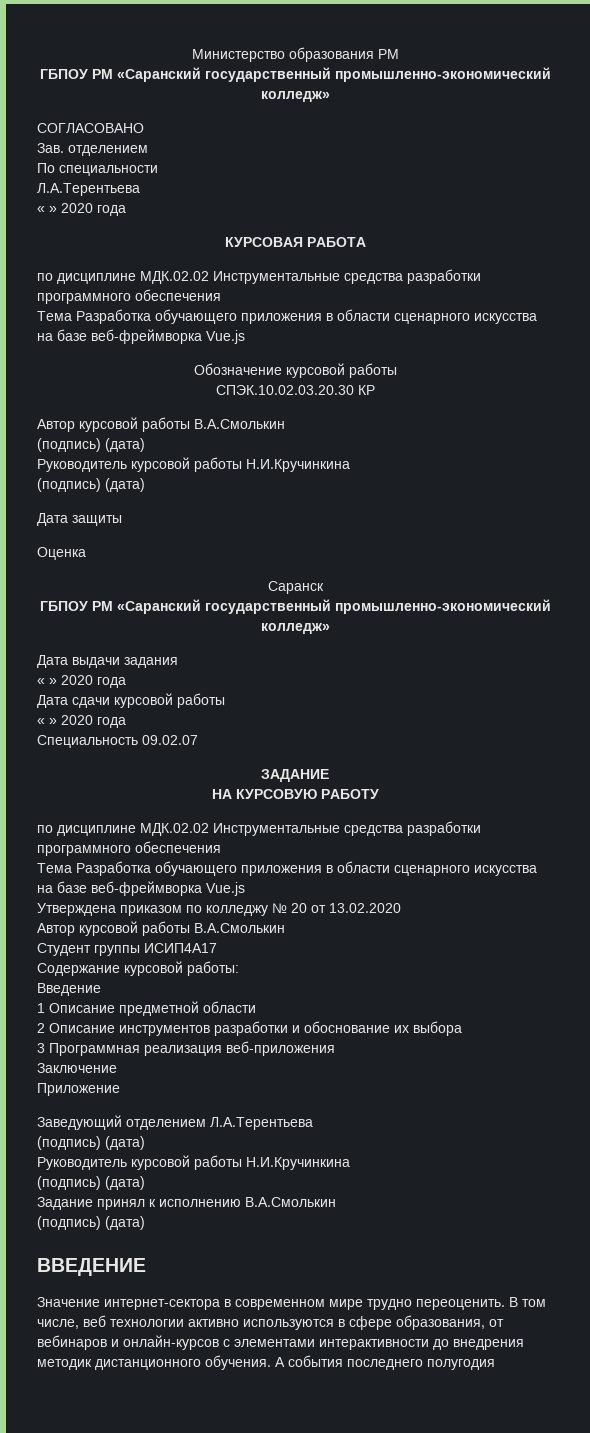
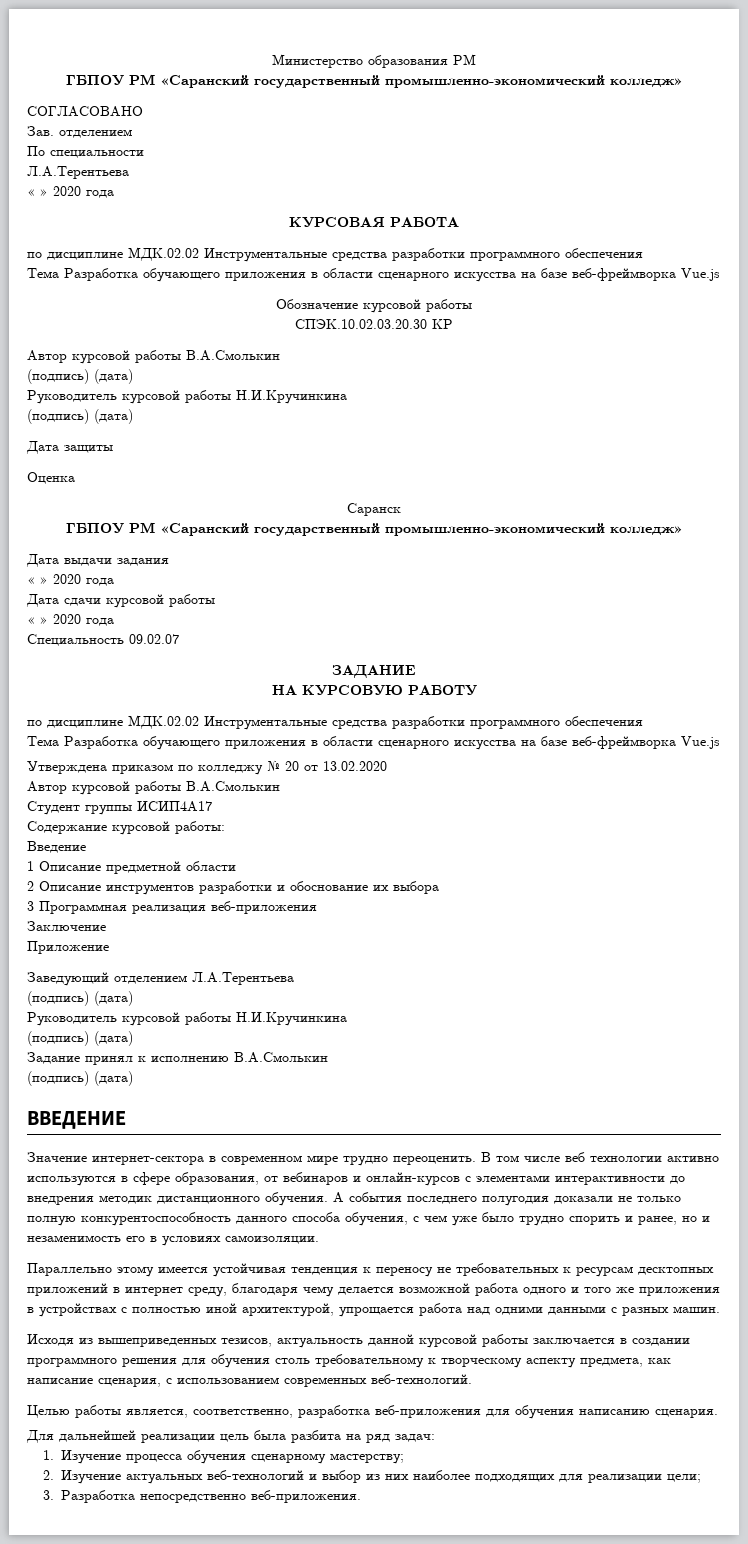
[37,1319,79,1329] числе, -> [524,1156,560,1162] числе
(495, 1364) none -> [554,1196,681,1204] [27,1212,710,1226] [27,1235,319,1246] [27,1263,714,1277] [27,1283,720,1297] [27,1303,720,1317] [27,1334,690,1348] [27,1354,671,1368] [27,1374,472,1387] [27,1405,718,1419] [26,1430,435,1443] [42,1450,404,1464] [42,1470,701,1484] [42,1490,361,1503] доказали не только полную конкурентоспособность данного способа обучения, с чем уже было трудно спорить и ранее, но и незаменимость его в условиях самоизоляции. // Параллельно этому имеется устойчивая тенденция к переносу не требовательных к ресурсам десктопных приложений в интернет среду, благодаря чему делается возможной работа одного и того же приложения в устройствах с полностью иной архитектурой, упрощается работа над одними данными с разных машин. // Исходя из вышеприведенных тезисов, актуальность данной курсовой работы заключается в создании программного решения для обучения столь требовательному к творческому аспекту предмета, как написание сценария, с использованием современных веб-технологий. // Целью работы является, соответственно, разработка веб-приложения для обучения написанию сценария. // Для дальнейшей реализации цель была разбита на ряд задач: // 1. Изучение процесса обучения сценарному мастерству; // 2. Изучение актуальных веб-технологий и выбор из них наиболее подходящих для реализации цели; // 3. Разработка непосредственно веб-приложения.

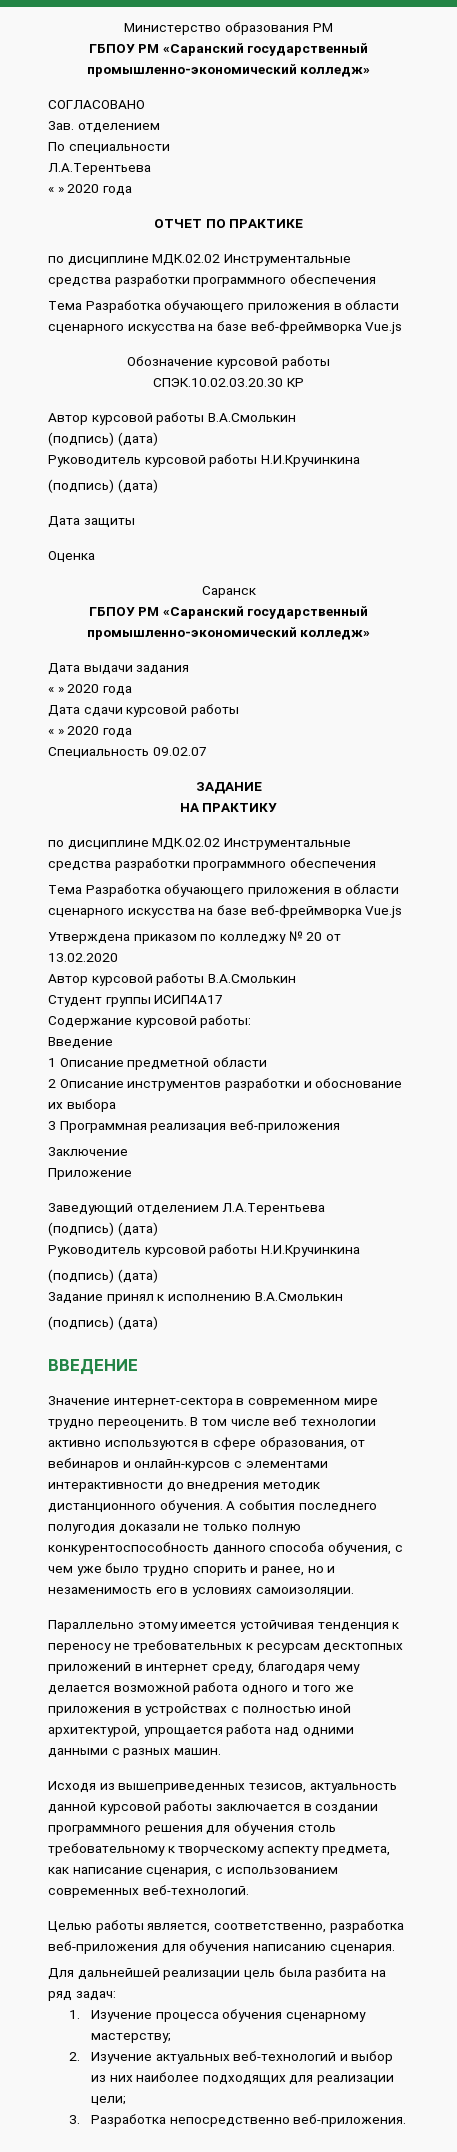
[289,217,459,228] КУРСОВАЯ РАБОТА -> [153,219,304,228] ОТЧЕТ ПО ПРАКТИКЕ
[301,684,477,696] КУРСОВУЮ РАБОТУ -> [202,803,278,812] ПРАКТИКУ

